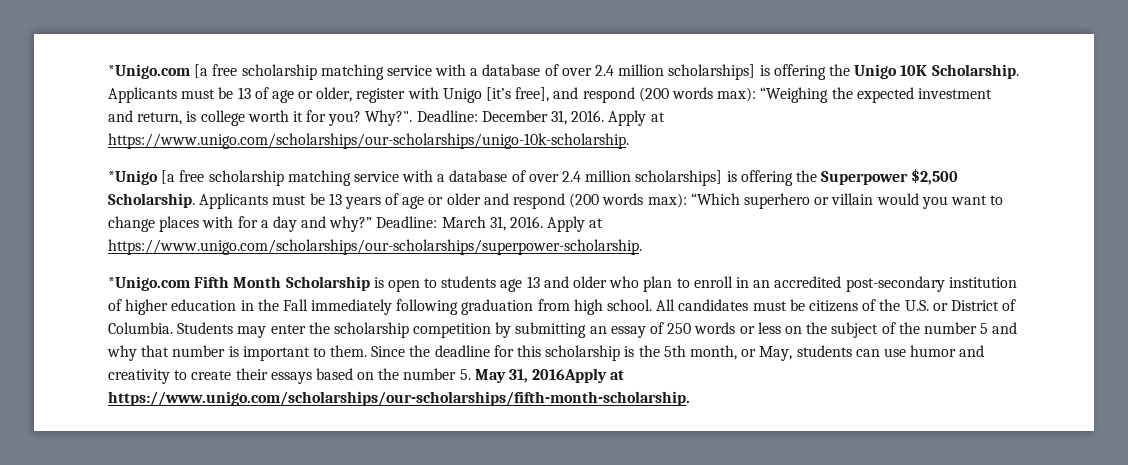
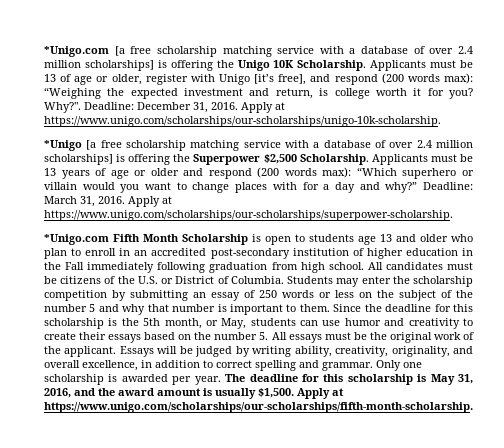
[474,368,608,383] May 31, 2016Apply -> [271,332,474,343] [44,346,474,357] [44,360,422,371] [44,374,474,385] [44,388,330,399] All essays must be the original work of the applicant. Essays will be judged by writing ability, creativity, originality, and overall excellence, in addition to correct spelling and grammar. Only one scholarship is awarded per year. The deadline for this scholarship is May 31, 2016, and the award amount is usually $1,500. Apply

